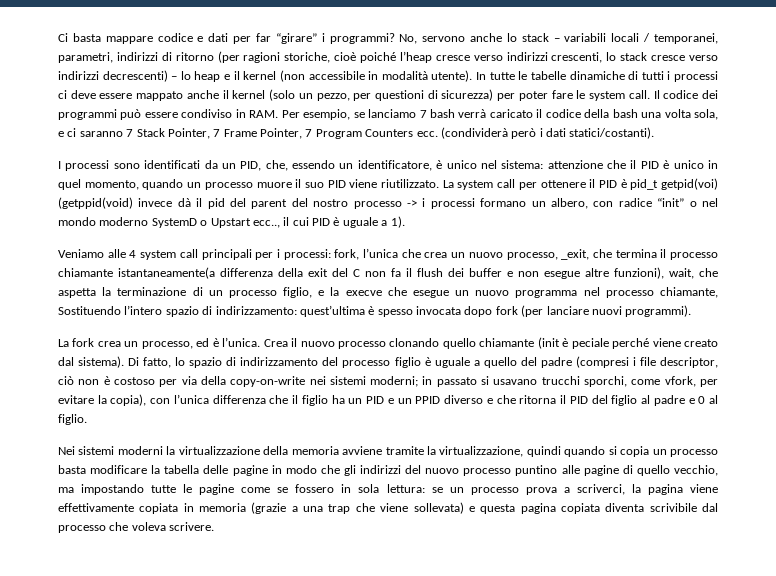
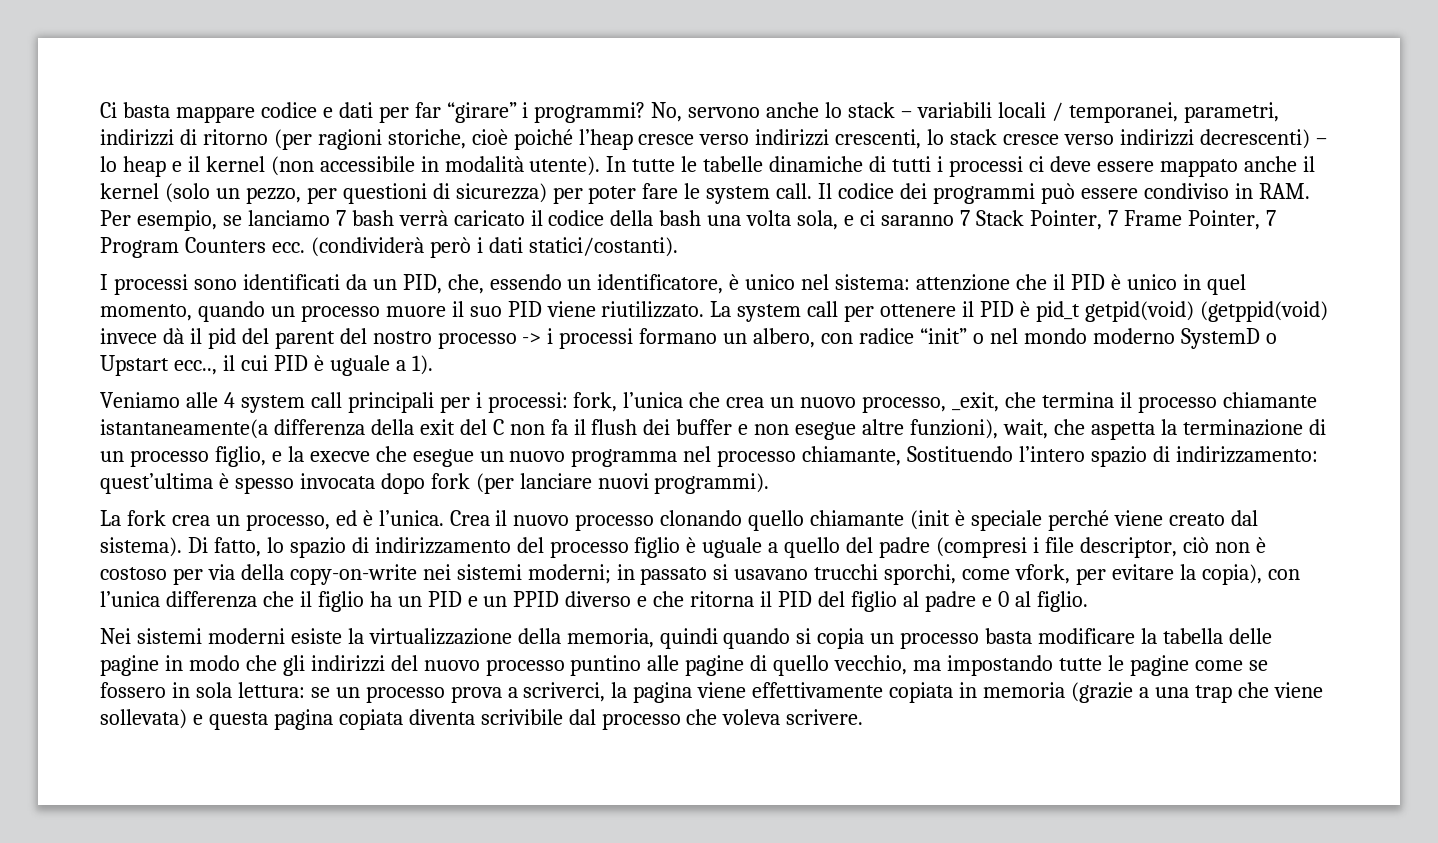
[661,178,719,190] getpid(voi) -> [1084,301,1194,322] getpid(void)
[571,338,609,349] peciale -> [970,510,1042,531] speciale
(163, 450) none -> [290,628,342,644] esiste
[291,446,524,457] memoria avviene tramite la virtualizzazione, -> [566,628,654,648] memoria,

